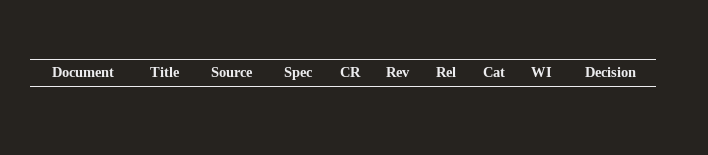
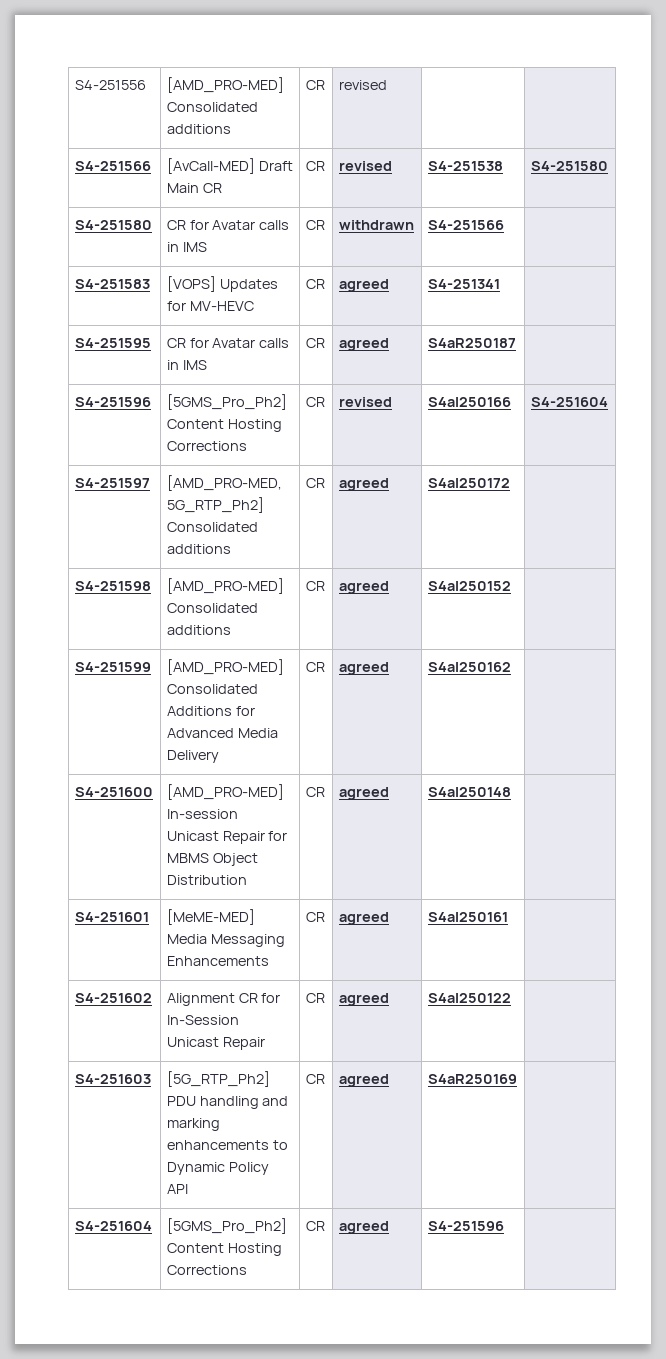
[52,67,114,77] [150,67,180,77] [211,67,253,77] [284,67,313,80] [339,67,361,77] [386,67,410,77] [436,67,456,77] [482,67,505,77] [531,67,552,77] [585,67,637,77] Document | Title | Source | Spec | CR | Rev | Rel | Cat | WI | Decision -> [74,80,146,90] [166,77,284,93] [166,102,258,112] [166,124,231,134] [305,80,325,90] [338,80,387,90] [74,161,151,171] [166,158,293,174] [166,183,222,193] [305,161,325,171] [338,161,392,171] [427,161,503,171] [530,161,608,171] [74,220,152,230] [166,220,290,230] [166,242,207,252] [305,220,325,230] [338,220,414,230] [427,220,504,230] [74,279,150,289] [166,276,278,292] [166,301,254,311] [305,279,325,289] [338,279,389,292] [427,279,500,289] [74,338,151,348] [166,338,290,348] [166,360,207,370] [305,338,325,348] [338,338,389,351] [427,338,516,348] [74,397,151,407] [166,394,287,410] [166,419,282,432] [166,441,247,451] [305,397,325,407] [338,397,392,407] [427,397,511,407] [530,397,608,407] [74,478,150,488] [166,475,282,491] [166,497,264,513] [166,522,258,532] [166,544,231,554] [305,478,325,488] [338,478,389,491] [427,478,510,488] [74,581,151,591] [166,578,284,594] [166,603,258,613] [166,625,231,635] [305,581,325,591] [338,581,389,594] [427,581,511,591] [74,662,151,672] [166,659,284,675] [166,684,258,694] [166,706,255,716] [166,728,278,738] [166,750,219,763] [305,662,325,672] [338,662,389,675] [427,662,511,672] [74,787,153,797] [166,784,284,800] [166,809,238,819] [166,831,288,844] [166,853,258,866] [166,875,247,885] [305,787,325,797] [338,787,389,800] [427,787,511,797] [74,912,149,922] [166,909,255,925] [166,934,285,947] [166,956,269,966] [305,912,325,922] [338,912,389,925] [427,912,508,922] [74,993,152,1003] [166,993,281,1006] [166,1015,239,1025] [166,1037,265,1050] [305,993,325,1003] [338,993,389,1006] [427,993,511,1003] [74,1074,151,1084] [166,1071,270,1087] [166,1096,289,1109] [166,1118,220,1131] [166,1140,288,1150] [166,1162,269,1175] [166,1184,188,1194] [305,1074,325,1084] [338,1074,389,1087] [427,1074,517,1084] [74,1221,152,1231] [166,1218,287,1234] [166,1243,282,1256] [166,1265,247,1275] [305,1221,325,1231] [338,1221,389,1234] [427,1221,504,1231] S4-251556 | [AMD_PRO-MED] Consolidated additions | CR | revised | | // S4-251566 | [AvCall-MED] Draft Main CR | CR | revised | S4-251538 | S4-251580 // S4-251580 | CR for Avatar calls in IMS | CR | withdrawn | S4-251566 | // S4-251583 | [VOPS] Updates for MV-HEVC | CR | agreed | S4-251341 | // S4-251595 | CR for Avatar calls in IMS | CR | agreed | S4aR250187 | // S4-251596 | [5GMS_Pro_Ph2] Content Hosting Corrections | CR | revised | S4aI250166 | S4-251604 // S4-251597 | [AMD_PRO-MED, 5G_RTP_Ph2] Consolidated additions | CR | agreed | S4aI250172 | // S4-251598 | [AMD_PRO-MED] Consolidated additions | CR | agreed | S4aI250152 | // S4-251599 | [AMD_PRO-MED] Consolidated Additions for Advanced Media Delivery | CR | agreed | S4aI250162 | // S4-251600 | [AMD_PRO-MED] In-session Unicast Repair for MBMS Object Distribution | CR | agreed | S4aI250148 | // S4-251601 | [MeME-MED] Media Messaging Enhancements | CR | agreed | S4aI250161 | // S4-251602 | Alignment CR for In-Session Unicast Repair | CR | agreed | S4aI250122 | // S4-251603 | [5G_RTP_Ph2] PDU handling and marking enhancements to Dynamic Policy API | CR | agreed | S4aR250169 | // S4-251604 | [5GMS_Pro_Ph2] Content Hosting Corrections | CR | agreed | S4-251596 |

